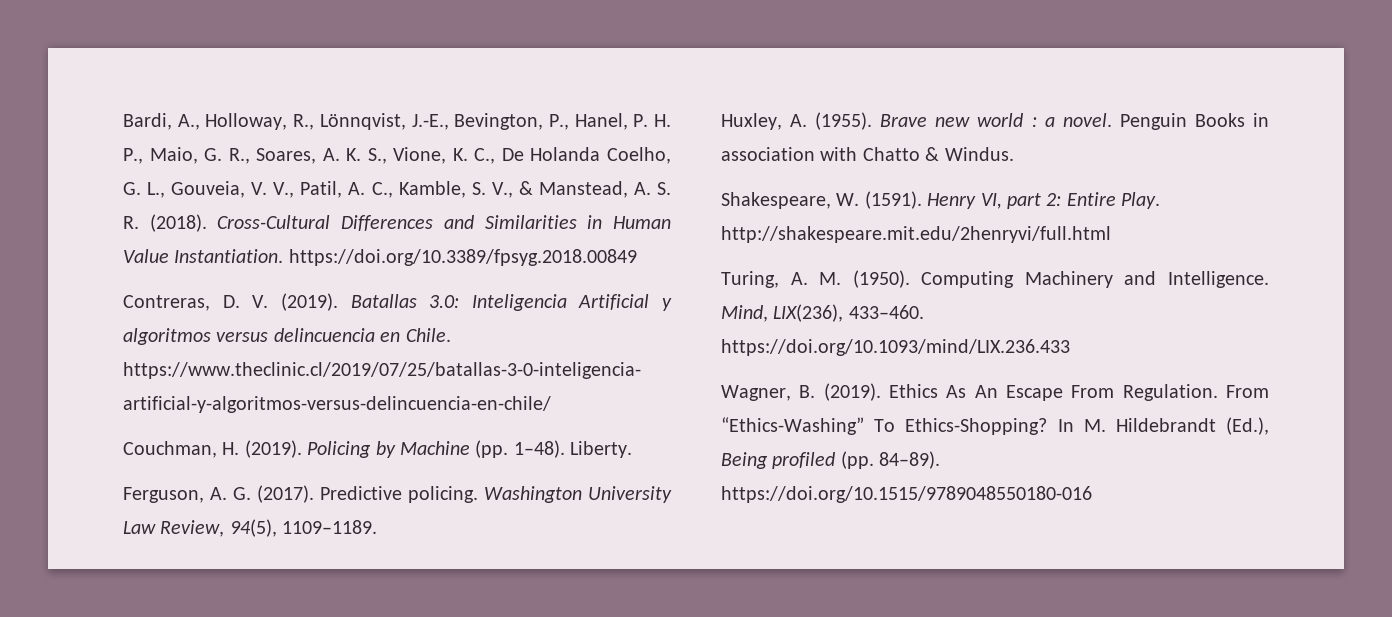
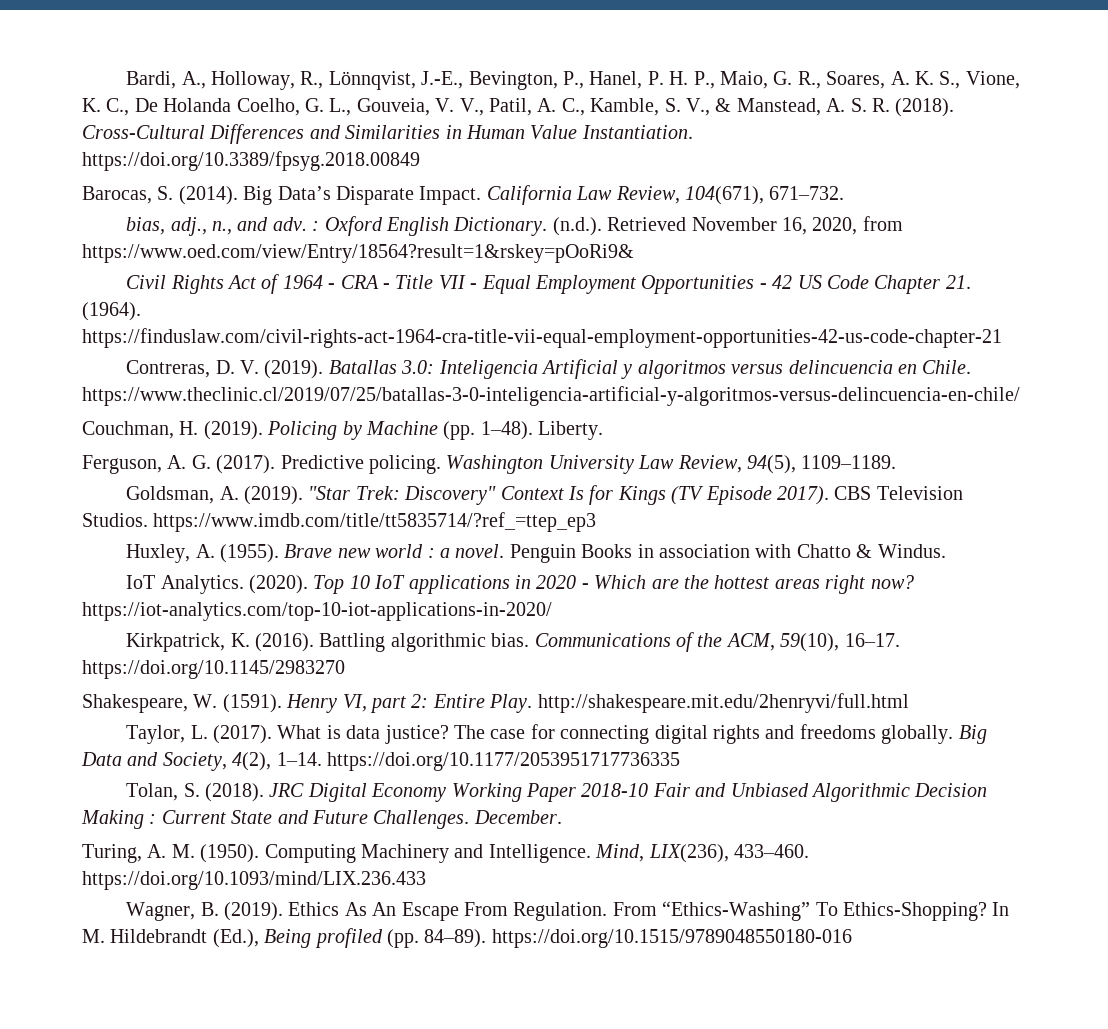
(637, 257) none -> [82,185,845,205] [126,216,903,236] [82,244,634,263] [126,274,971,294] [82,302,141,321] [82,328,1002,348] // Barocas, S. (2014). Big Data’s Disparate Impact. California Law Review, 104(671), 671–732. // bias, adj., n., and adv. : Oxford English Dictionary. (n.d.). Retrieved November 16, 2020, from https://www.oed.com/view/Entry/18564?result=1&rskey=pOoRi9& // Civil Rights Act of 1964 - CRA - Title VII - Equal Employment Opportunities - 42 US Code Chapter 21. (1964). https://finduslaw.com/civil-rights-act-1964-cra-title-vii-equal-employment-opportunities-42-us-code-chapter-21
(378, 527) none -> [126,485,963,505] [82,512,597,532] // Goldsman, A. (2019). "Star Trek: Discovery" Context Is for Kings (TV Episode 2017). CBS Television Studios. https://www.imdb.com/title/tt5835714/?ref_=ttep_ep3
(1014, 154) none -> [126,575,914,594] [82,602,552,621] [126,632,900,652] [82,660,345,679] // IoT Analytics. (2020). Top 10 IoT applications in 2020 - Which are the hottest areas right now? https://iot-analytics.com/top-10-iot-applications-in-2020/ // Kirkpatrick, K. (2016). Battling algorithmic bias. Communications of the ACM, 59(10), 16–17. https://doi.org/10.1145/2983270
(1111, 234) none -> [126,724,987,744] [81,752,680,771] [126,783,988,802] [81,810,562,829] // Taylor, L. (2017). What is data justice? The case for connecting digital rights and freedoms globally. Big Data and Society, 4(2), 1–14. https://doi.org/10.1177/2053951717736335 // Tolan, S. (2018). JRC Digital Economy Working Paper 2018-10 Fair and Unbiased Algorithmic Decision Making : Current State and Future Challenges. December.

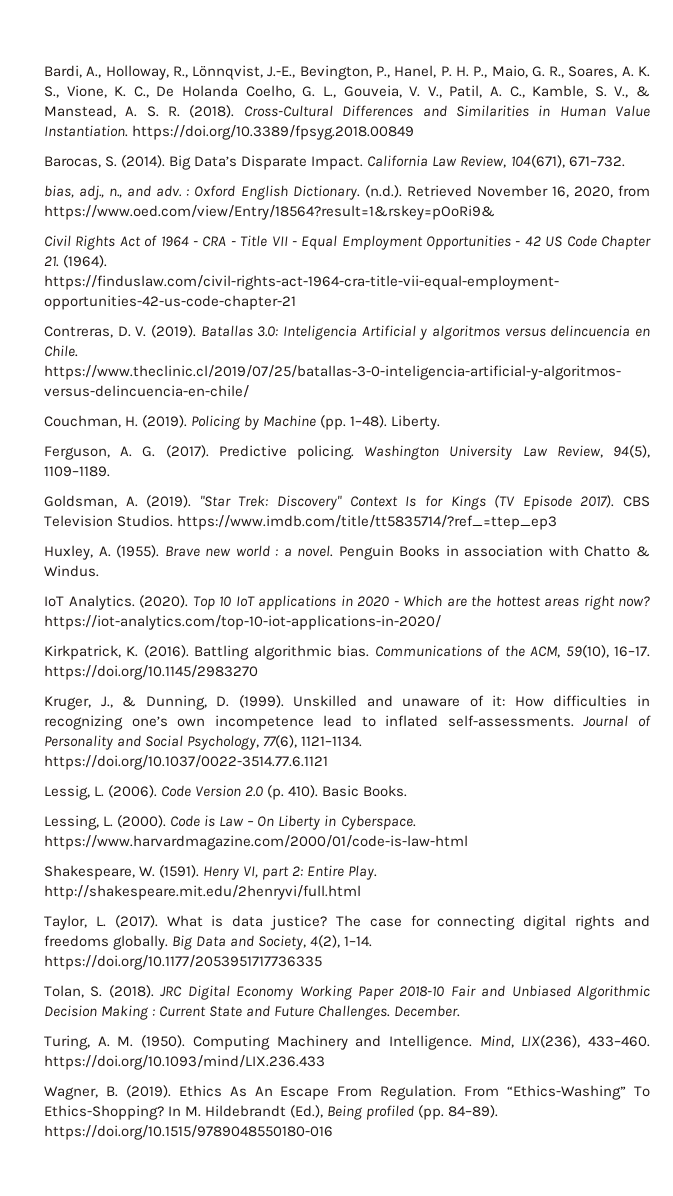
(345, 669) none -> [44,695,651,710] [44,715,651,730] [44,735,363,750] [44,755,328,770] [44,785,408,800] [44,815,416,830] [44,835,468,850] // Kruger, J., & Dunning, D. (1999). Unskilled and unaware of it: How difficulties in recognizing one’s own incompetence lead to inflated self-assessments. Journal of Personality and Social Psychology, 77(6), 1121–1134. https://doi.org/10.1037/0022-3514.77.6.1121 // Lessig, L. (2006). Code Version 2.0 (p. 410). Basic Books. // Lessing, L. (2000). Code is Law – On Liberty in Cyberspace. https://www.harvardmagazine.com/2000/01/code-is-law-html

